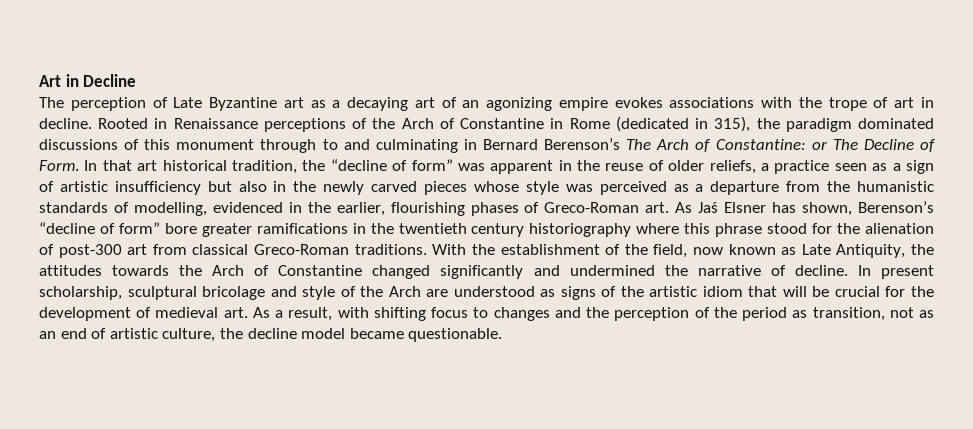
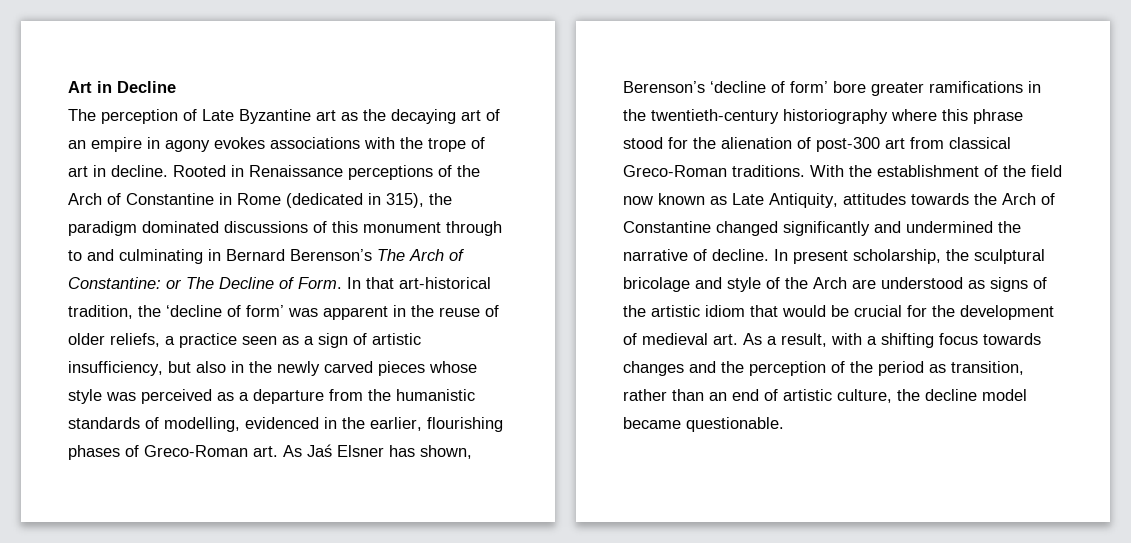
[332,100,341,108] a -> [363,109,386,121] the
[486,97,608,111] agonizing empire -> [91,137,210,152] empire in agony
[137,159,453,174] art historical tradition, the “decline of form” -> [399,277,491,289] [68,305,284,319] art-historical tradition, the ‘decline of form’
[114,181,201,195] insufficiency -> [68,361,163,376] insufficiency,
[39,222,160,234] “decline of form” -> [710,81,828,93] ‘decline of form’
[398,223,525,237] twentieth century -> [651,109,779,124] twentieth-century
[653,244,688,258] field, -> [1031,165,1062,177] field
[910,244,934,255] the -> (838, 200) none
(122, 293) none -> [946,249,969,261] the
[782,286,807,297] will -> [782,305,826,317] would
(369, 312) none -> [867,336,877,345] a
[473,307,489,318] to -> [983,333,1041,345] towards
[889,307,934,318] not as -> [623,389,704,401] rather than

